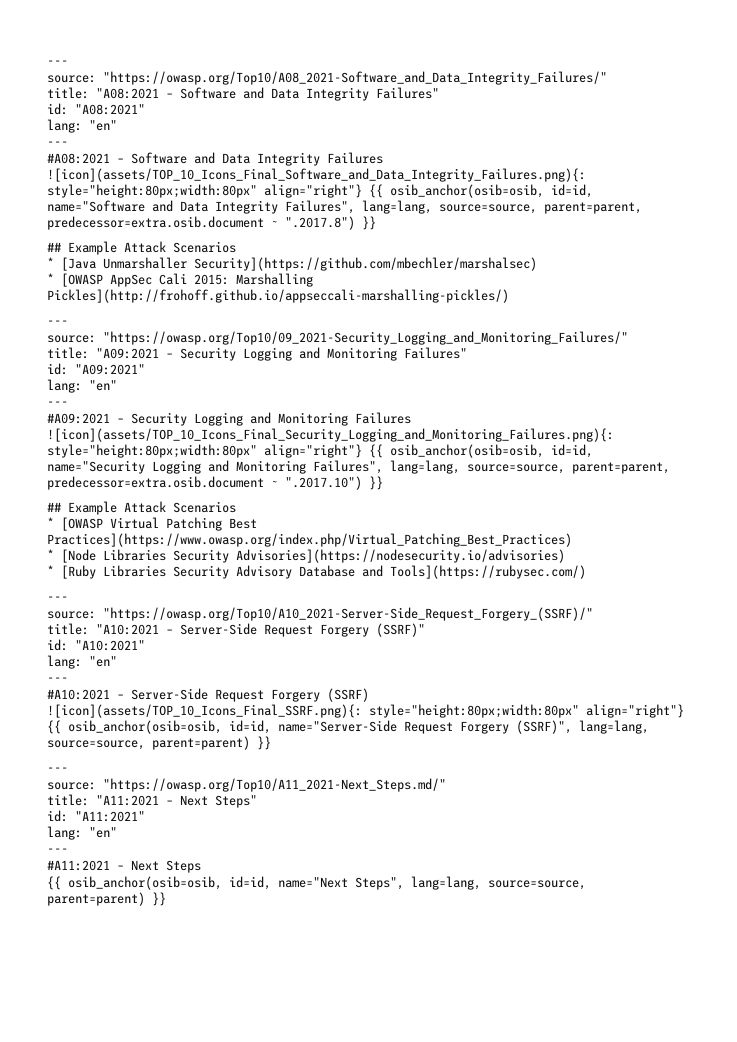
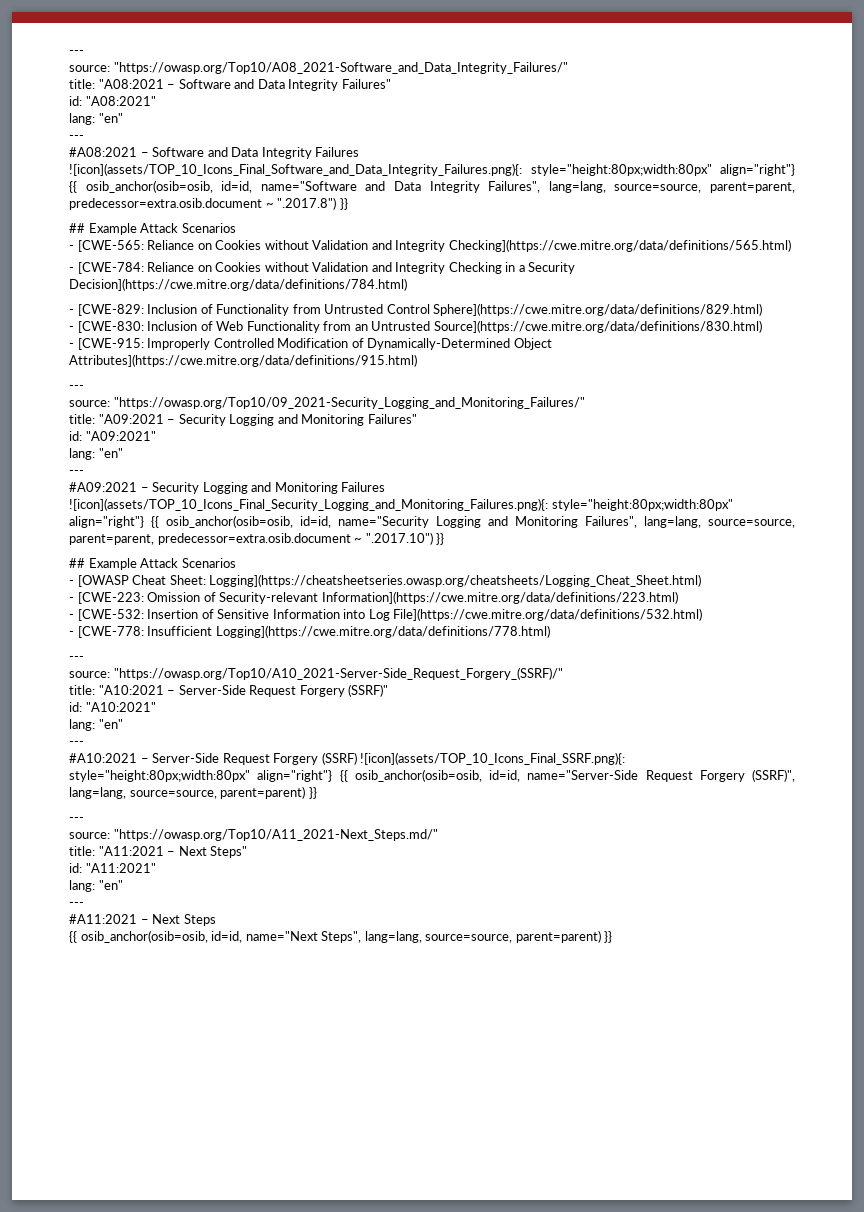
[47,257,537,271] [47,273,313,287] [47,289,509,303] * [Java Unmarshaller Security](https://github.com/mbechler/marshalsec) // * [OWASP AppSec Cali 2015: Marshalling Pickles](http://frohoff.github.io/appseccali-marshalling-pickles/) -> [69,239,791,252] [69,262,576,274] [69,278,407,291] [69,303,763,316] [69,320,762,333] [69,338,552,350] [69,354,417,367] - [CWE-565: Reliance on Cookies without Validation and Integrity Checking](https://cwe.mitre.org/data/definitions/565.html) // - [CWE-784: Reliance on Cookies without Validation and Integrity Checking in a Security Decision](https://cwe.mitre.org/data/definitions/784.html) // - [CWE-829: Inclusion of Functionality from Untrusted Control Sphere](https://cwe.mitre.org/data/definitions/829.html) // - [CWE-830: Inclusion of Web Functionality from an Untrusted Source](https://cwe.mitre.org/data/definitions/830.html) // - [CWE-915: Improperly Controlled Modification of Dynamically-Determined Object Attributes](https://cwe.mitre.org/data/definitions/915.html)
[47,517,257,531] [47,533,572,547] [47,549,565,563] [47,565,586,579] * [OWASP Virtual Patching Best Practices](https://www.owasp.org/index.php/Virtual_Patching_Best_Practices) // * [Node Libraries Security Advisories](https://nodesecurity.io/advisories) // * [Ruby Libraries Security Advisory Database and Tools](https://rubysec.com/) -> [69,574,702,587] [69,591,678,604] [69,608,703,621] [69,625,550,638] - [OWASP Cheat Sheet: Logging](https://cheatsheetseries.owasp.org/cheatsheets/Logging_Cheat_Sheet.html) // - [CWE-223: Omission of Security-relevant Information](https://cwe.mitre.org/data/definitions/223.html) // - [CWE-532: Insertion of Sensitive Information into Log File](https://cwe.mitre.org/data/definitions/532.html) // - [CWE-778: Insufficient Logging](https://cwe.mitre.org/data/definitions/778.html)

